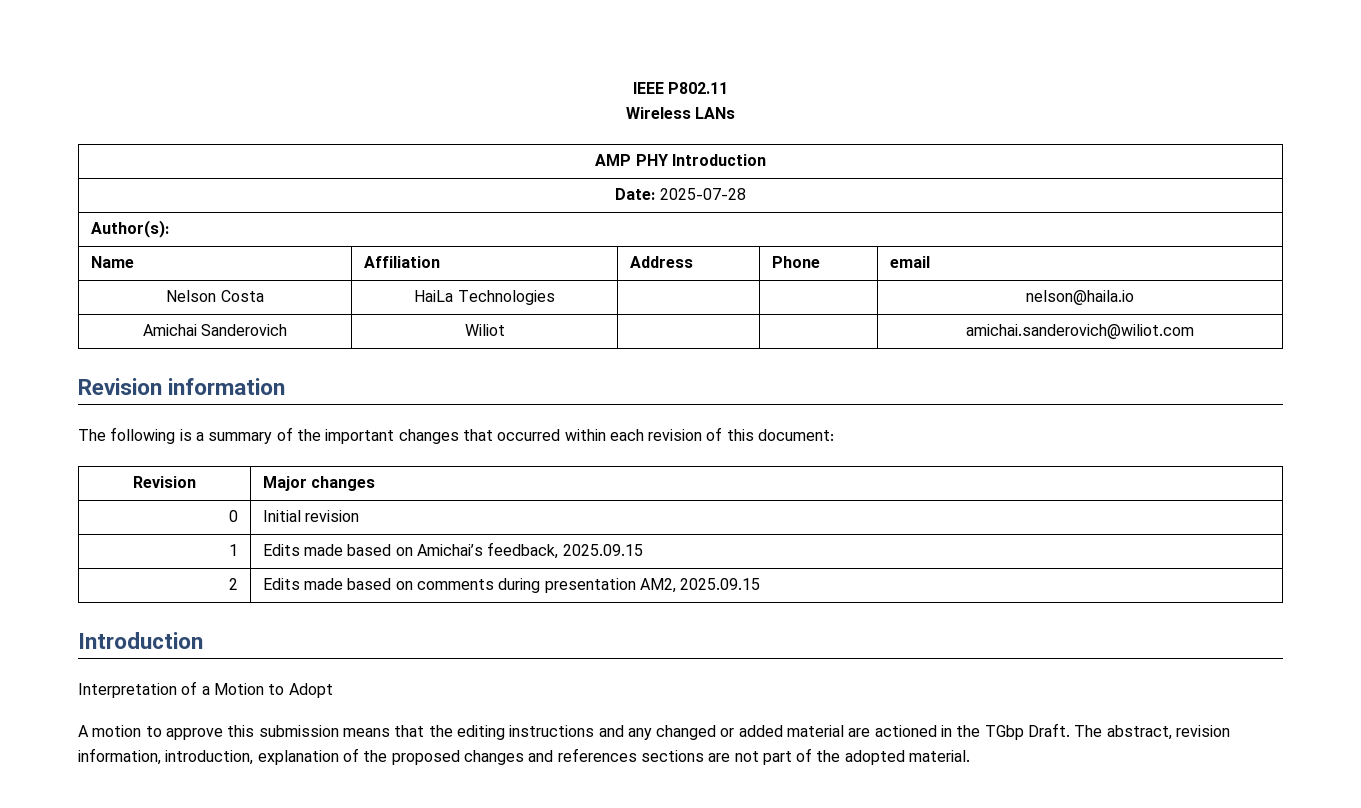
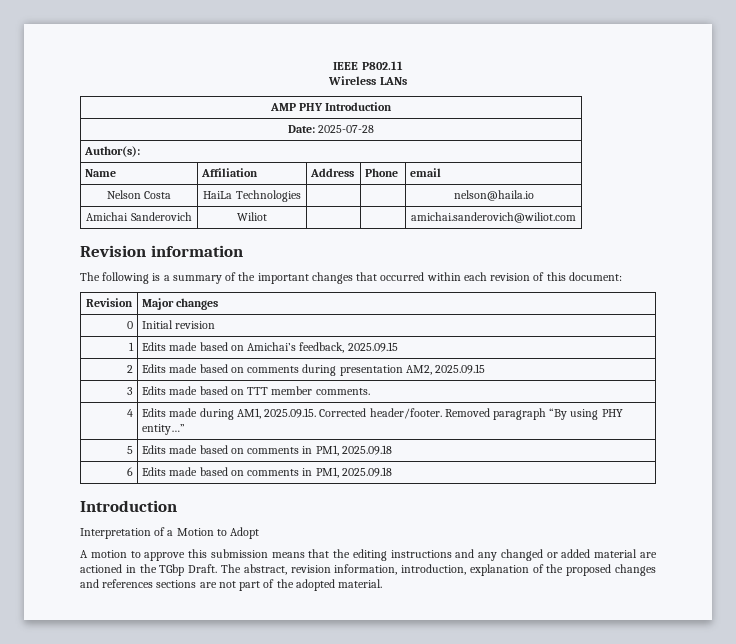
(761, 584) none -> [126,387,133,395] [142,386,370,395] [126,409,133,417] [142,408,623,420] [142,424,186,435] [126,446,133,454] [142,445,392,456] [126,467,133,476] [142,467,392,478] // 3 | Edits made based on TTT member comments. // 4 | Edits made during AM1, 2025.09.15. Corrected header/footer. Removed paragraph “By using PHY entity…” // 5 | Edits made based on comments in PM1, 2025.09.18 // 6 | Edits made based on comments in PM1, 2025.09.18

